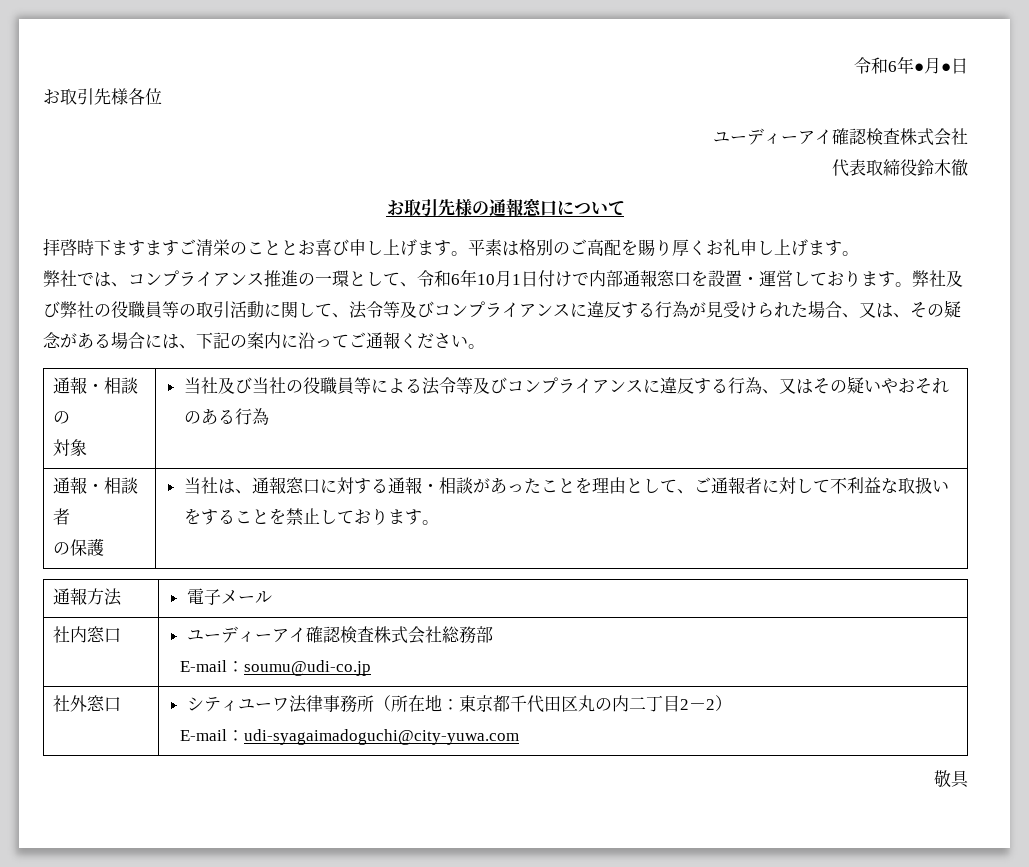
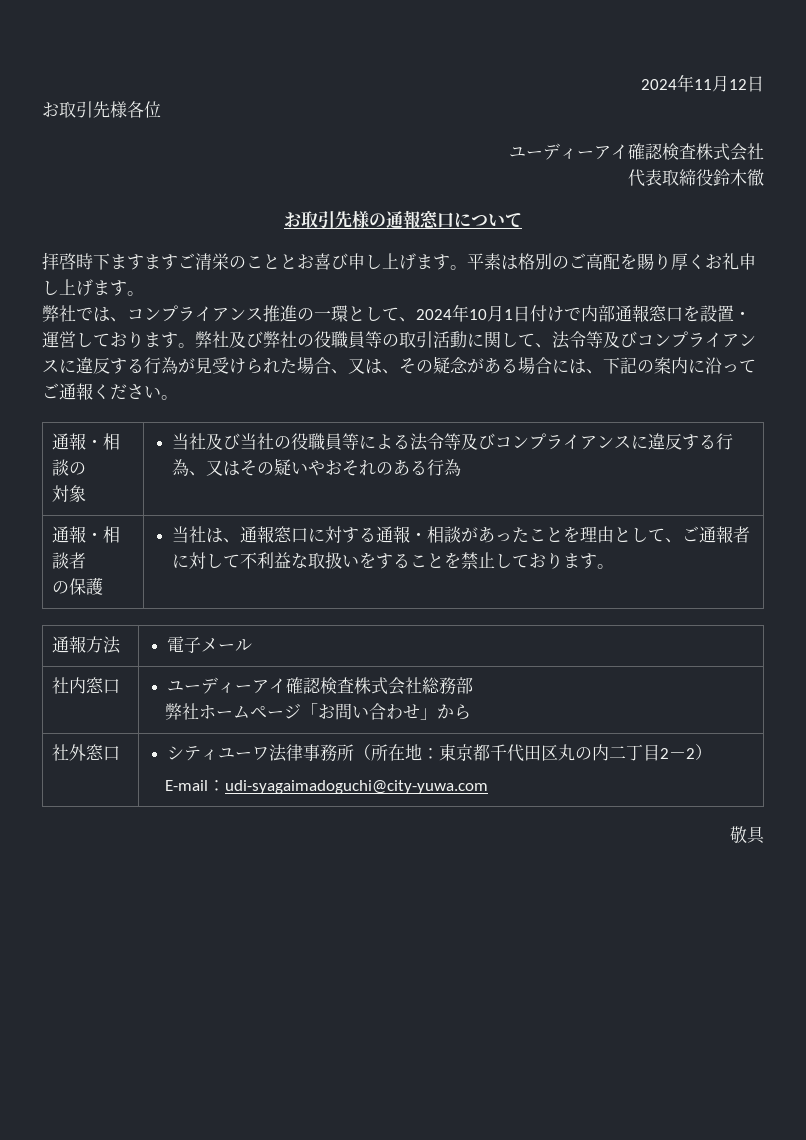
[854,56,951,74] 令和6年●月● -> [641,74,747,92] 2024年11月12
[417,270,460,287] 令和6 -> [416,309,452,320] 2024
[179,660,371,676] E-mail：soumu@udi-co.jp -> [165,703,472,720] 弊社ホームページ「お問い合わせ」から

